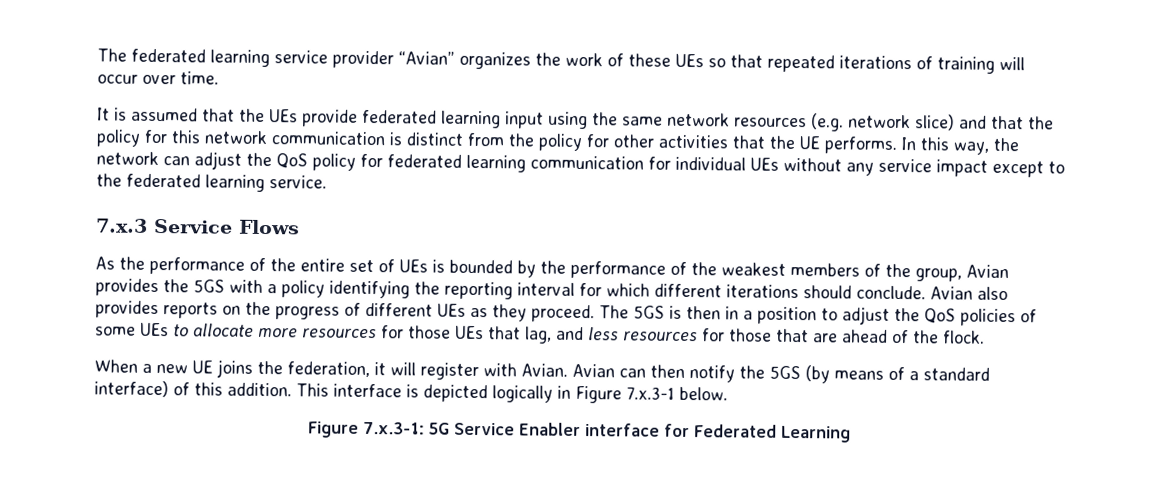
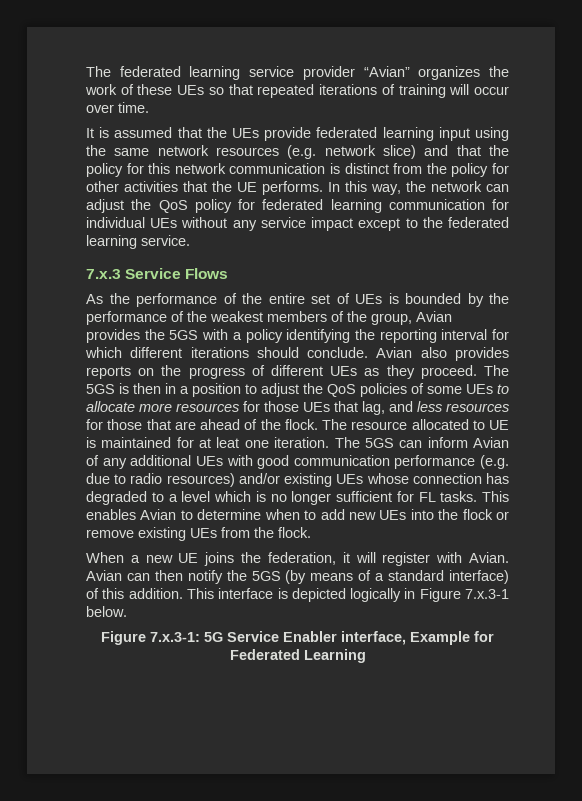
(985, 337) none -> [322,419,509,430] [86,437,510,448] [86,455,509,469] [86,473,510,487] [86,491,509,505] [86,509,510,520] [86,527,311,541] The resource allocated to UE is maintained for at leat one iteration. The 5GS can inform Avian of any additional UEs with good communication performance (e.g. due to radio resources) and/or existing UEs whose connection has degraded to a level which is no longer sufficient for FL tasks. This enables Avian to determine when to add new UEs into the flock or remove existing UEs from the flock.
[584,423,660,437] interface -> [341,631,470,645] interface, Example

